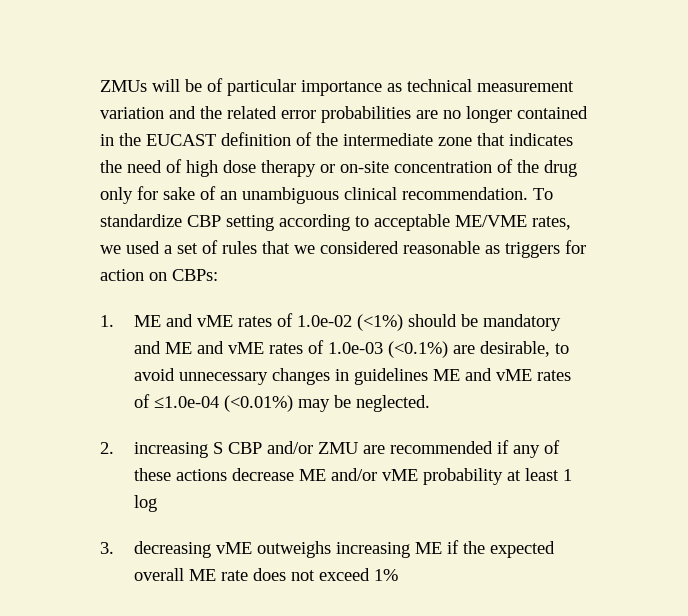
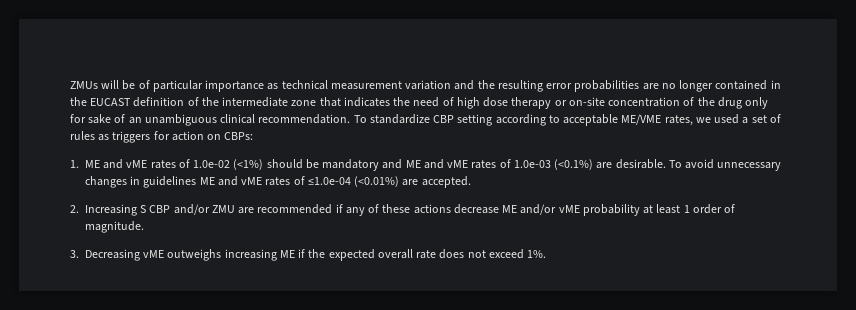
[227,106,277,119] related -> [497,80,543,92] resulting
[262,241,480,254] that we considered reasonable -> (95, 135) none
[479,341,569,357] desirable, to -> [615,159,682,169] desirable. To
[297,395,430,412] may be neglected. -> [402,176,471,188] are accepted.
[133,442,208,458] increasing -> [85,204,137,216] Increasing
[133,495,157,512] log -> [692,204,736,214] [85,221,144,233] order of magnitude.
[133,541,211,558] decreasing -> [85,249,140,261] Decreasing
[188,569,216,581] ME -> (413, 254) none
[373,569,398,581] 1% -> [527,250,547,258] 1%.

